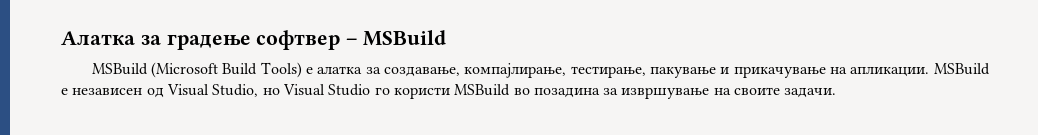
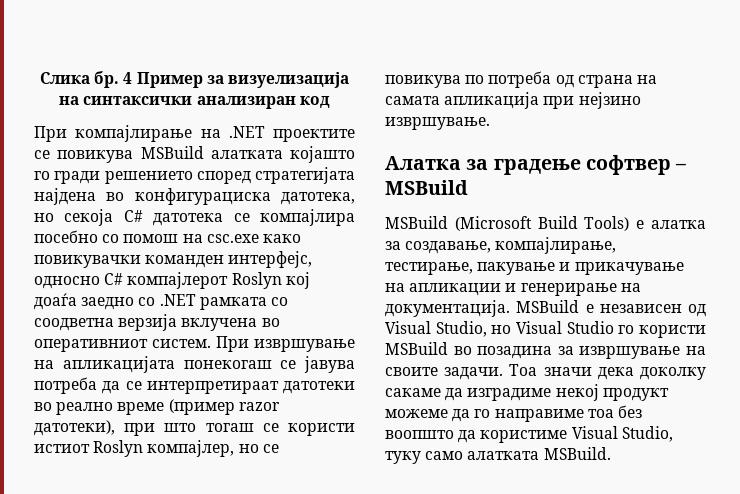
(61, 38) none -> [40,71,349,88] [59,96,330,109] [34,125,355,142] [34,146,355,163] [34,167,355,184] [34,188,355,205] [34,209,355,226] [34,230,301,243] [34,251,313,268] [34,272,310,289] [34,293,288,310] [34,314,280,331] [34,336,355,352] [34,356,355,373] [34,377,355,394] [34,399,280,415] [34,420,355,436] [34,440,279,457] [385,71,657,88] [385,92,641,109] [385,117,490,130] Слика бр. 4 Пример за визуелизација на синтаксички анализиран код // При компајлирање на .NET проектите се повикува MSBuild алатката којашто го гради решението според стратегијата најдена во конфигурациска датотека, но секоја C# датотека се компајлира посебно со помош на csc.exe како повикувачки команден интерфејс, односно C# компајлерот Roslyn кој доаѓа заедно со .NET рамката со соодветна верзија вклучена во оперативниот систем. При извршување на апликацијата понекогаш се јавува потреба да се интерпретираат датотеки во реално време (пример razor датотеки), при што тогаш се користи истиот Roslyn компајлер, но се повикува по потреба од страна на самата апликација при нејзино извршување. //
[850,66,930,77] апликации. -> [409,283,641,296] [385,300,510,317] апликации и генерирање на документација.
(837, 92) none -> [509,364,706,380] [385,384,669,401] [385,405,642,422] [385,426,673,443] [385,447,611,464] Тоа значи дека доколку сакаме да изградиме некој продукт можеме да го направиме тоа без воопшто да користиме Visual Studio, туку само алатката MSBuild.

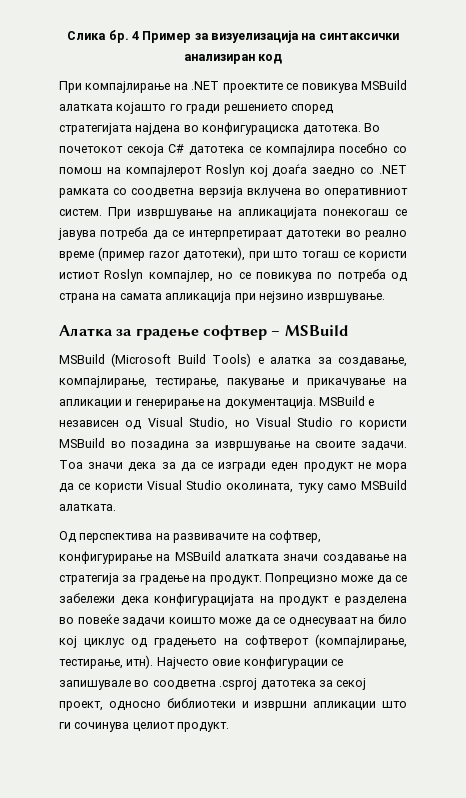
[281,192,355,205] [34,213,54,222] датотека, но -> [302,123,380,135] [59,146,123,153] датотека. Во почетокот
[206,234,301,243] [34,251,313,268] [34,273,124,289] csc.exe како повикувачки команден интерфејс, односно C# -> (121, 170) none
[640,367,706,380] [385,384,669,401] [385,405,642,422] [385,426,673,443] [385,447,611,464] доколку сакаме да изградиме некој продукт можеме да го направиме тоа без воопшто да користиме Visual Studio, туку само алатката MSBuild. -> [161,462,407,472] [59,480,407,493] [59,504,116,511] [59,530,321,543] [59,551,407,564] [59,573,407,585] [59,593,407,606] [59,614,407,627] [59,634,407,648] [59,655,343,669] [59,678,367,690] [59,698,408,711] [59,722,230,732] за да се изгради еден продукт не мора да се користи Visual Studio околината, туку само MSBuild алатката. // Од перспектива на развивачите на софтвер, конфигурирање на MSBuild алатката значи создавање на стратегија за градење на продукт. Попрецизно може да се забележи дека конфигурацијата на продукт е разделена во повеќе задачи коишто може да се однесуваат на било кој циклус од градењето на софтверот (компајлирање, тестирање, итн). Најчесто овие конфигурации се запишувале во соодветна .csproj датотека за секој проект, односно библиотеки и извршни апликации што ги сочинува целиот продукт.

